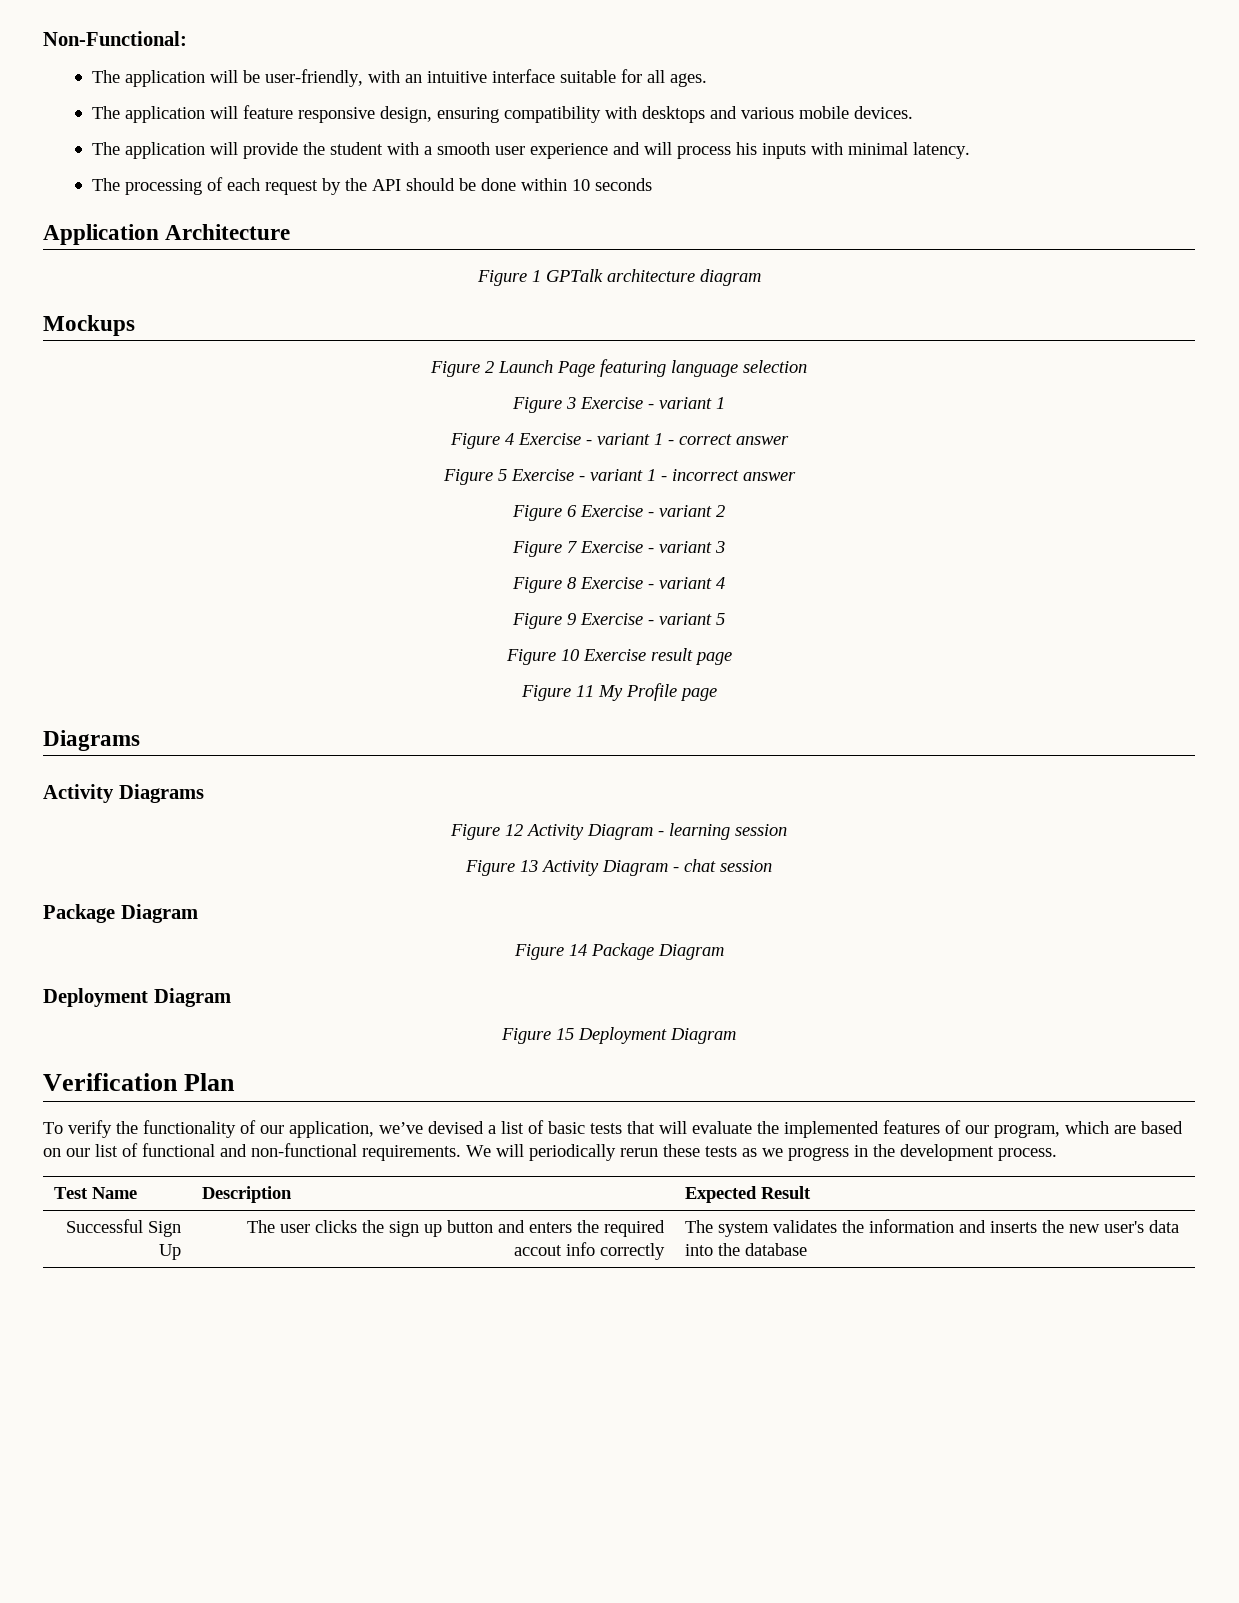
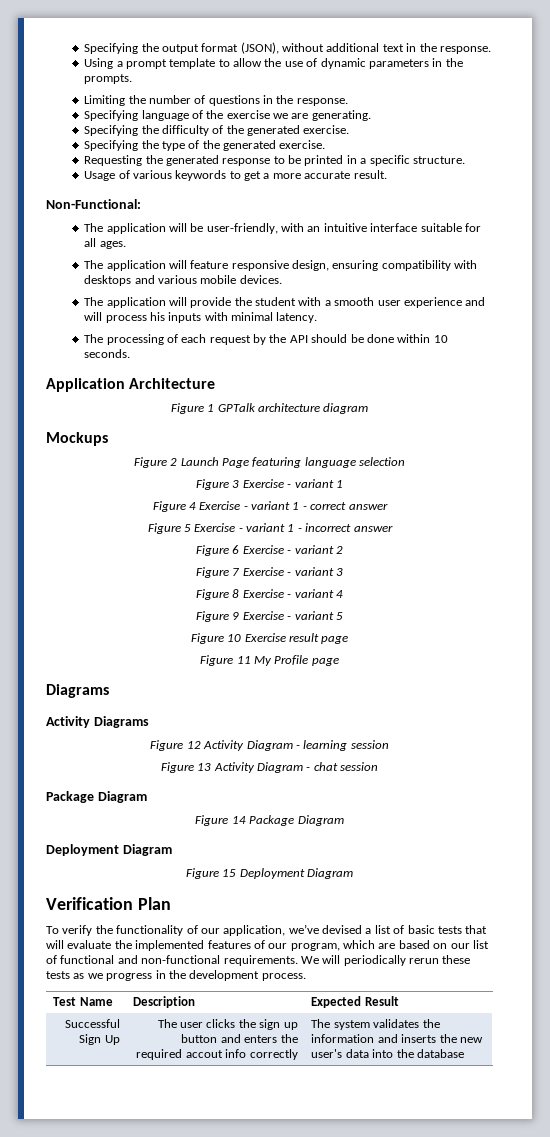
(43, 38) none -> [84,42,491,54] [84,58,463,69] [84,74,133,84] [84,95,348,106] [84,110,371,121] [84,125,350,136] [84,140,326,151] [84,155,465,166] [84,170,387,181] Specifying the output format (JSON), without additional text in the response. // Using a prompt template to allow the use of dynamic parameters in the prompts. // Limiting the number of questions in the response. // Specifying language of the exercise we are generating. // Specifying the difficulty of the generated exercise. // Specifying the type of the generated exercise. // Requesting the generated response to be printed in a specific structure. // Usage of various keywords to get a more accurate result. //
[594,178,652,191] seconds -> [84,349,131,358] seconds.

